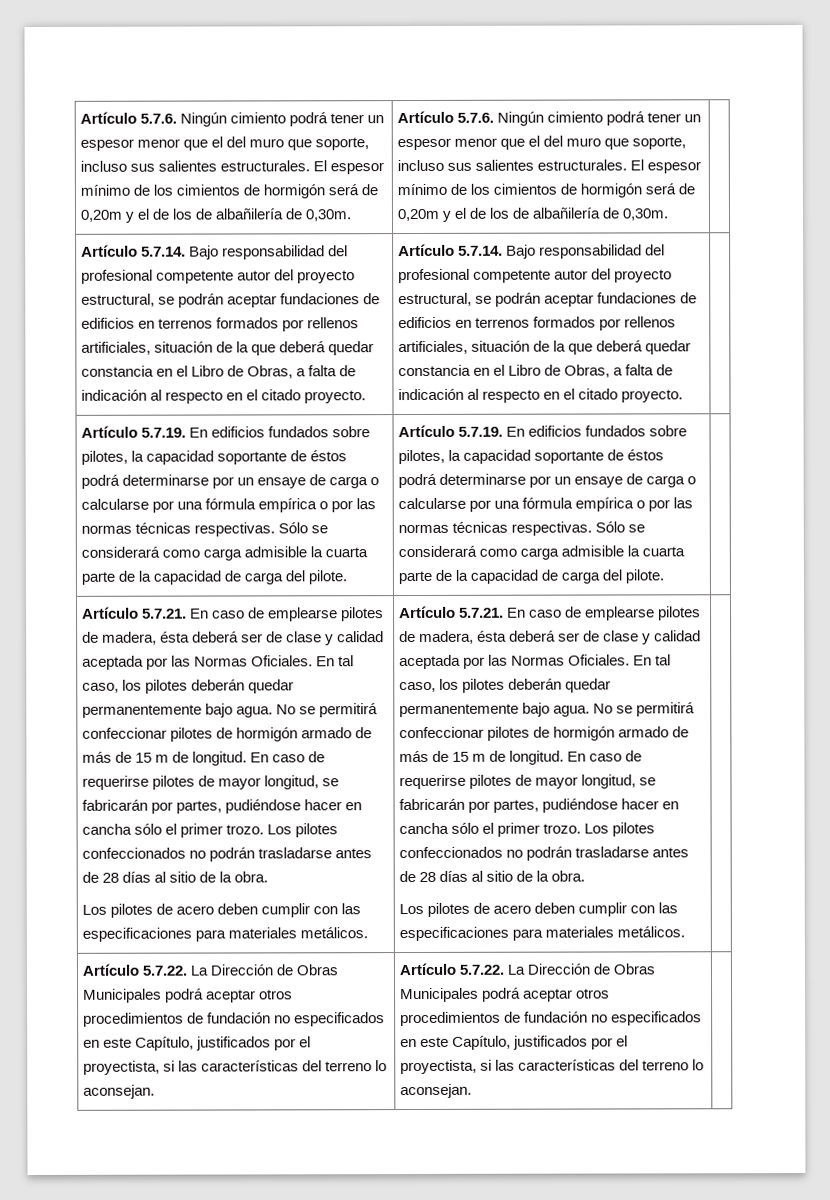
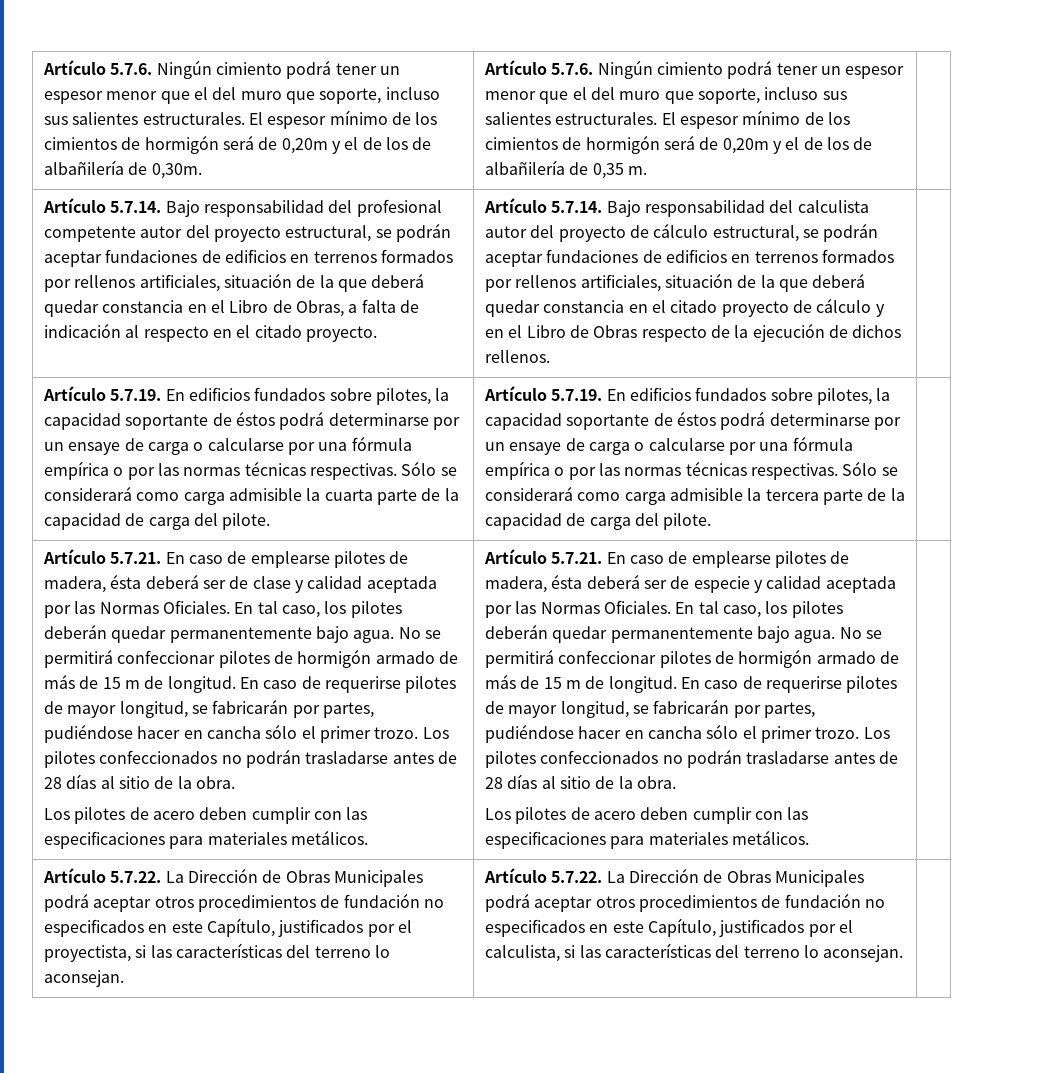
[622,208,670,221] 0,30m. -> [592,163,647,179] 0,35 m.
[398,268,673,284] profesional competente autor del proyecto -> [797,200,869,213] [485,223,709,242] calculista autor del proyecto de cálculo
[508,364,674,378] [398,388,684,403] Libro de Obras, a falta de indicación al respecto en el citado proyecto. -> [670,298,885,317] [485,323,902,342] [485,350,551,363] citado proyecto de cálculo y en el Libro de Obras respecto de la ejecución de dichos rellenos.
[642,546,686,557] cuarta -> [765,489,819,501] tercera
[603,630,640,642] clase -> [693,576,750,593] especie
[400,1059,478,1075] proyectista, -> [485,945,561,962] calculista,

